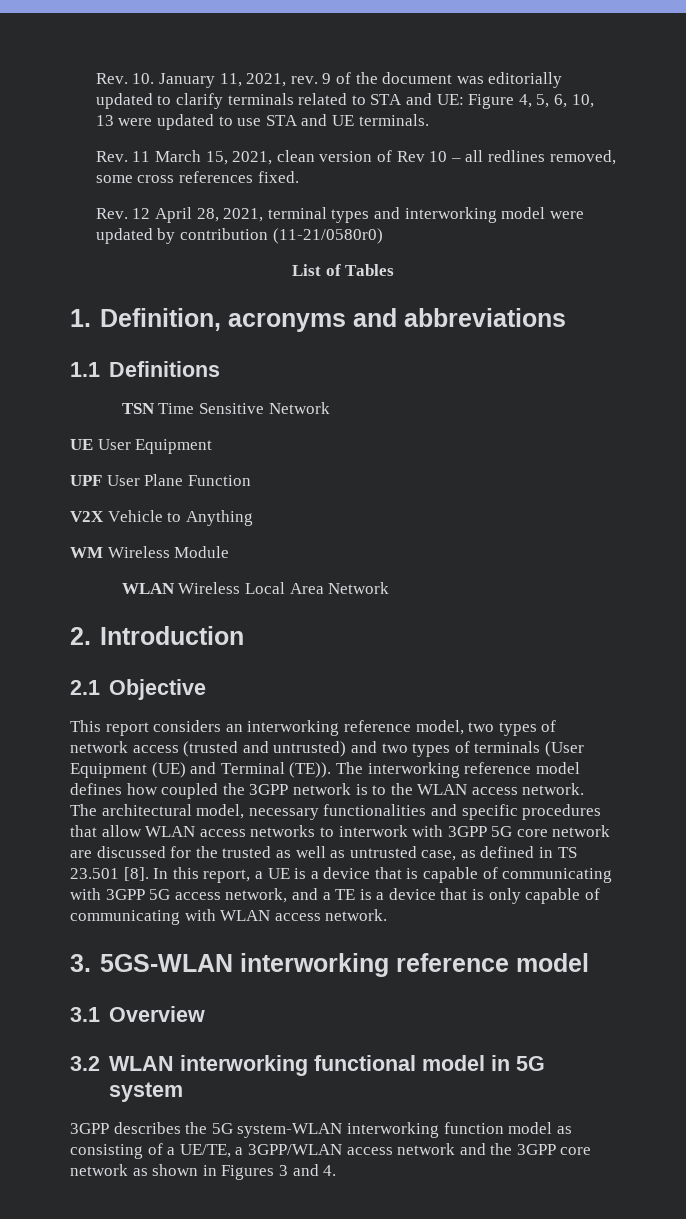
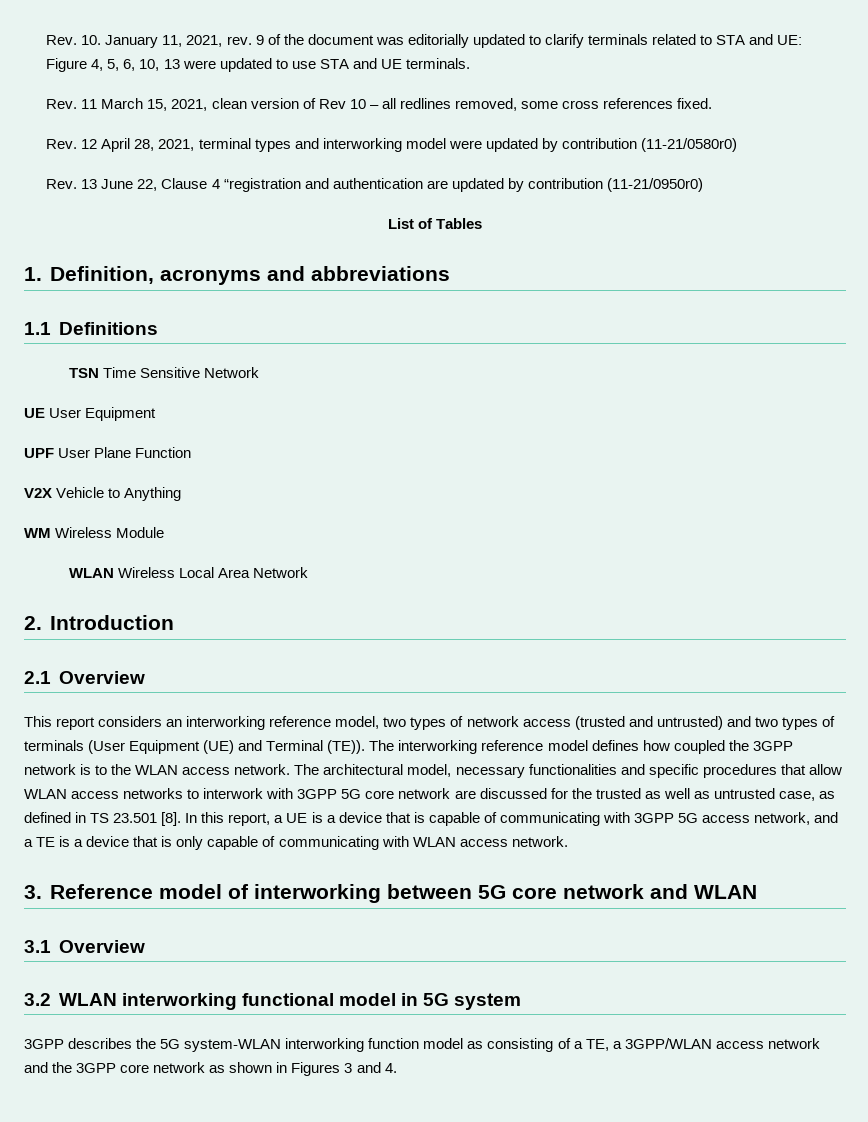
(383, 236) none -> [46,178,703,192] // Rev. 13 June 22, Clause 4 “registration and authentication are updated by contribution (11-21/0950r0)
[108,679,206,700] Objective -> [58,671,145,684] Overview
[99,953,589,977] 5GS-WLAN interworking reference model -> [49,884,757,903] Reference model of interworking between 5G core network and WLAN
[179,1144,231,1158] UE/TE, -> [585,1039,609,1051] TE,

